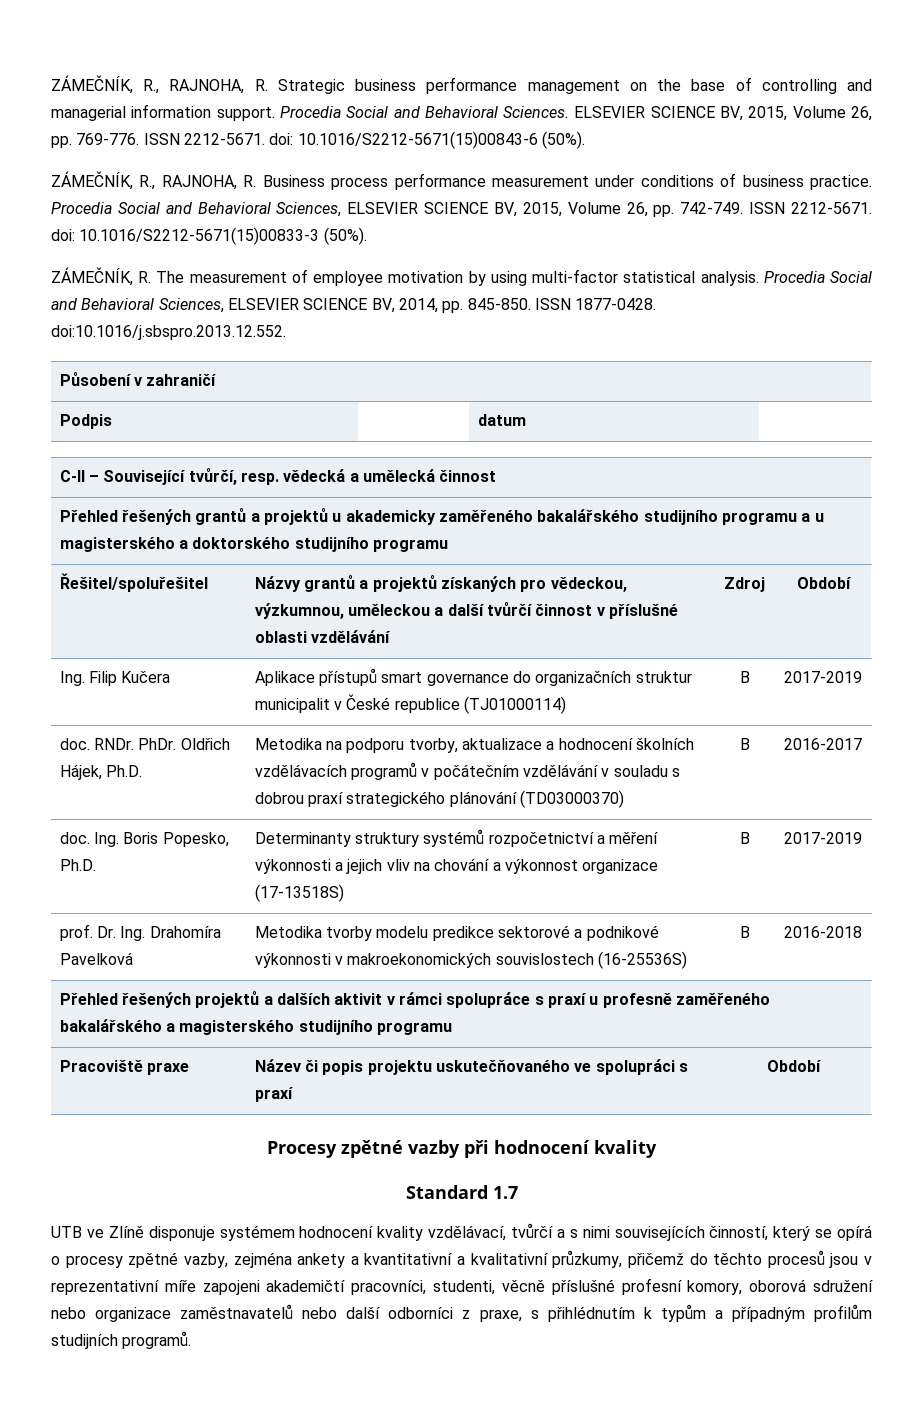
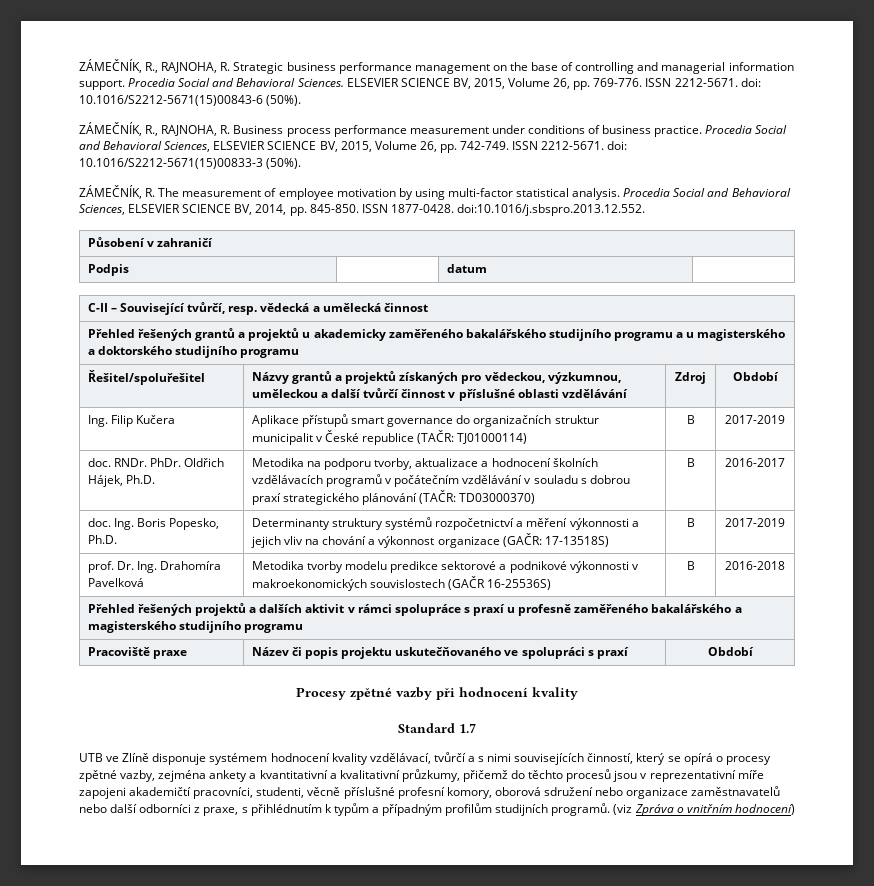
[464,696,567,714] (TJ01000114) -> [417,430,528,444] (TAČR: TJ01000114)
[520,790,625,808] (TD03000370) -> [419,490,536,504] (TAČR: TD03000370)
[254,884,344,902] (17-13518S) -> [502,533,609,547] (GAČR: 17-13518S)
[598,951,688,969] (16-25536S) -> [448,576,552,590] (GAČR 16-25536S)
(192, 1340) none -> [613,804,795,816] (viz Zpráva o vnitřním hodnocení)

